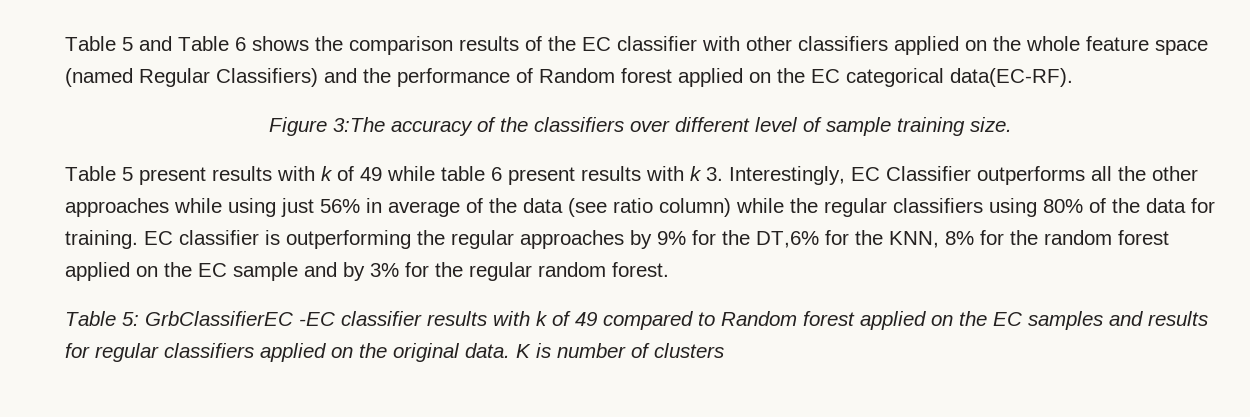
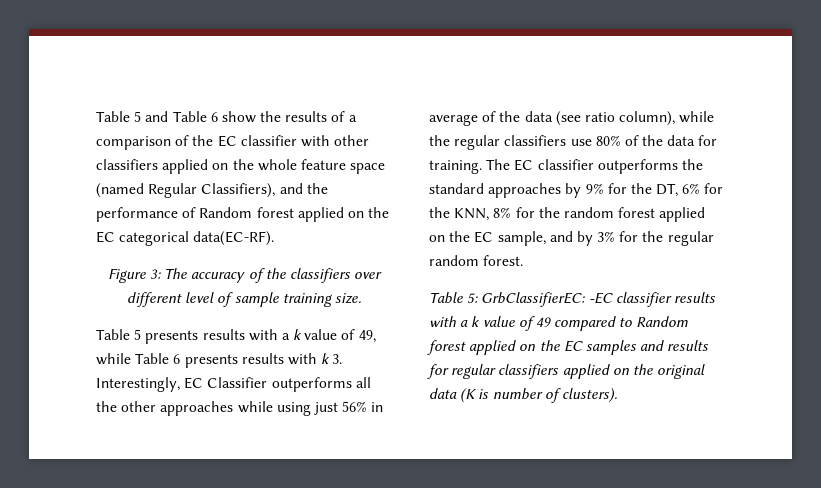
[252,36,519,55] shows the comparison results -> [221,111,357,123] [96,136,171,150] show the results of a comparison
[216,68,318,87] Classifiers) -> [201,183,276,198] Classifiers),
[333,117,385,132] 3:The -> [150,268,188,279] 3: The
[139,166,575,185] present results with k of 49 while table 6 present -> [145,329,376,344] [96,353,238,368] presents results with a k value of 49, while Table 6 presents
[659,198,731,217] column) -> [619,111,676,126] column),
[989,198,1037,217] using -> [570,139,592,146] use
[144,230,514,249] EC classifier is outperforming the regular -> [486,159,703,174] [429,183,484,194] The EC classifier outperforms the standard
[756,231,819,248] DT,6% -> [656,183,701,197] DT, 6%
[233,262,298,281] sample -> [497,231,546,246] sample,
[145,311,293,326] GrbClassifierEC -> [481,292,586,307] GrbClassifierEC:
[536,311,548,326] k -> [460,316,515,327] a k value
[465,343,531,358] data. K -> [429,388,478,403] data (K
[654,343,724,358] clusters -> [561,388,617,403] clusters).

